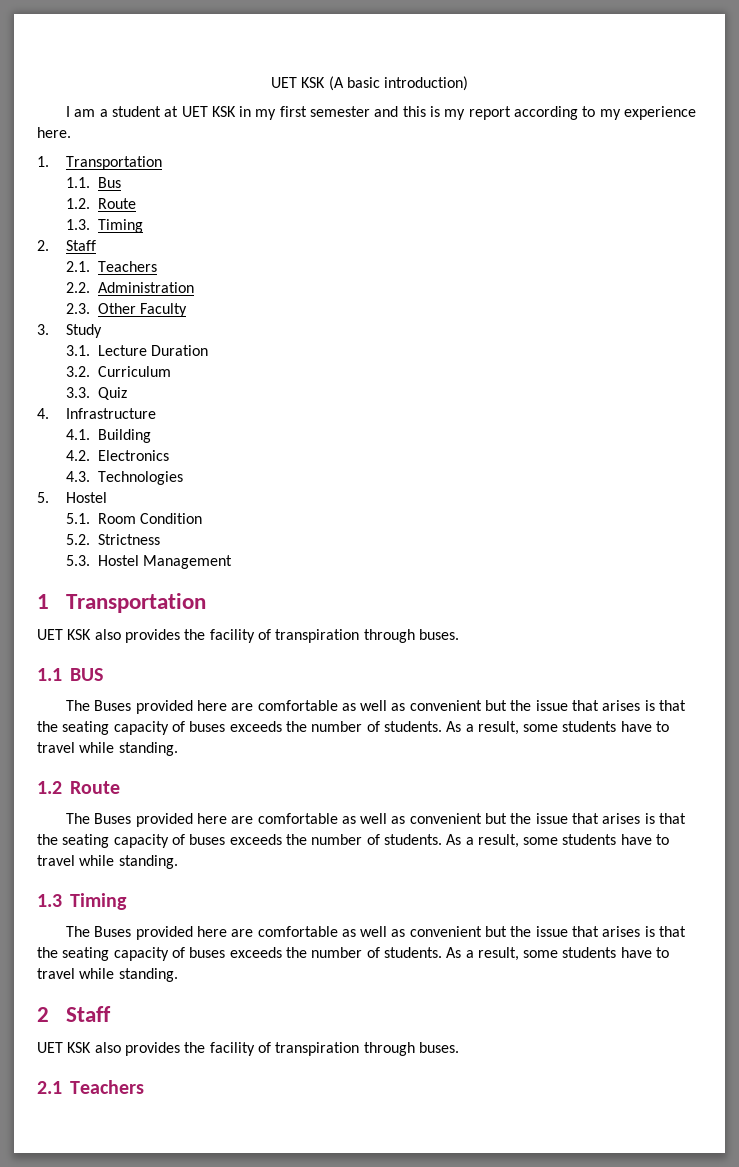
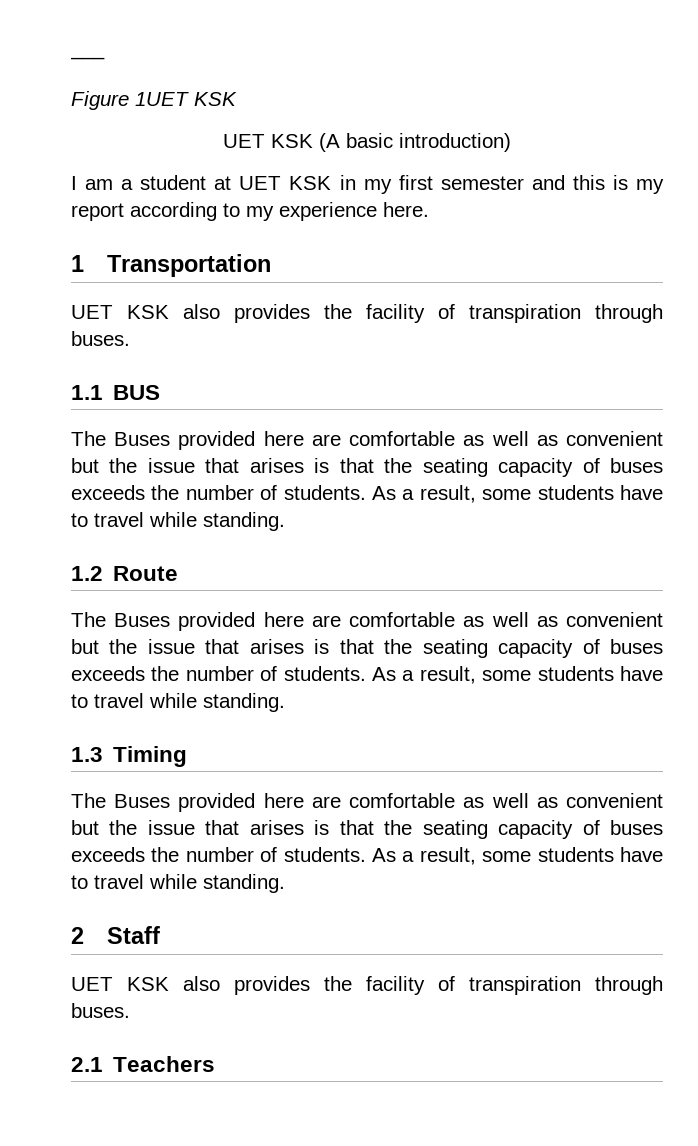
(270, 82) none -> [71,57,105,64] [71,91,237,110] ––– // Figure 1UET KSK //
[37,156,162,170] [65,177,121,188] [65,198,136,209] [65,219,143,233] [37,240,96,251] [65,261,157,272] [65,282,194,293] [65,303,188,317] [37,324,102,338] [65,345,209,356] [65,366,171,377] [65,387,127,400] [37,408,156,419] [65,429,151,443] [65,450,169,461] [65,471,183,485] [37,492,107,503] [65,513,203,524] [65,534,160,545] [65,555,233,569] // 1. Transportation // 1.1. Bus // 1.2. Route // 1.3. Timing // 2. Staff // 2.1. Teachers // 2.2. Administration // 2.3. Other Faculty // 3. Study // 3.1. Lecture Duration // 3.2. Curriculum // 3.3. Quiz // 4. Infrastructure // 4.1. Building // 4.2. Electronics // 4.3. Technologies // 5. Hostel // 5.1. Room Condition // 5.2. Strictness // 5.3. Hostel Management -> (429, 209) none

